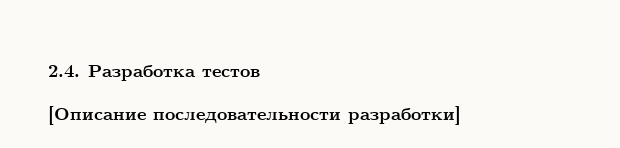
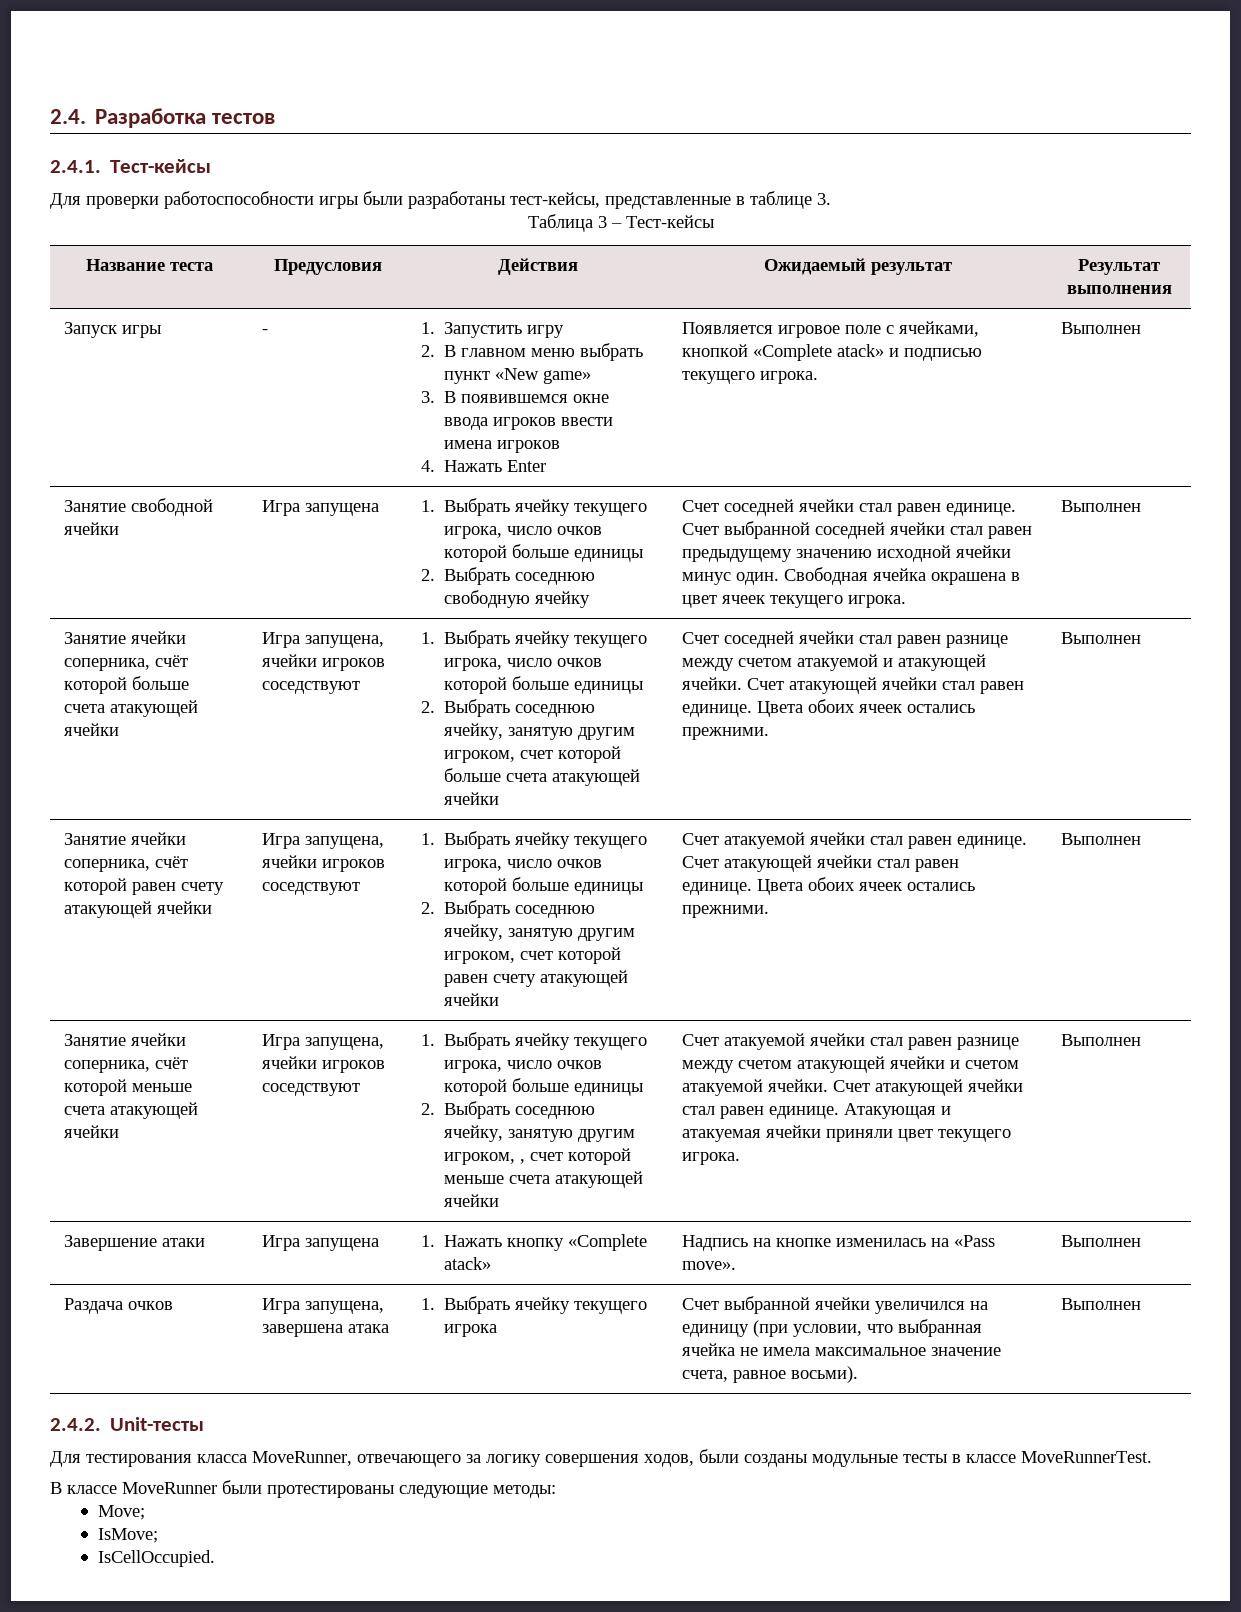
[48,106,461,125] [Описание последовательности разработки] -> [50,159,212,173] [50,191,831,209] [527,214,714,232] [86,259,213,271] [274,259,382,275] [498,258,578,275] [764,258,952,275] [1078,259,1160,275] [1066,285,1172,294] [64,322,162,338] [262,329,269,334] [421,322,565,338] [421,343,644,361] [444,368,592,384] [421,391,610,403] [444,417,614,430] [444,440,561,453] [421,460,547,472] [682,321,980,338] [682,344,983,361] [682,371,819,384] [1061,322,1142,334] [64,498,214,516] [64,522,120,535] [262,500,380,516] [421,498,648,516] [444,526,603,539] [444,544,644,562] [421,567,596,585] [444,590,591,608] [682,499,1017,516] [682,521,1033,539] [682,545,1012,562] [682,567,1021,585] [682,595,907,608] [1061,500,1142,512] [64,631,187,644] [64,655,189,671] [64,676,190,694] [64,700,199,717] [64,723,120,736] [262,632,385,648] [262,654,386,671] [262,681,361,694] [421,630,648,648] [444,658,603,671] [444,676,644,694] [421,699,596,717] [444,723,636,740] [444,746,622,763] [444,768,641,786] [444,792,500,805] [682,631,1009,648] [682,654,987,671] [682,677,1025,694] [682,699,976,717] [682,727,770,740] [1061,632,1142,644] [64,832,187,845] [64,856,189,872] [64,878,225,895] [64,901,213,918] [262,833,385,849] [262,855,386,872] [262,882,361,895] [421,831,648,849] [444,859,603,872] [444,877,644,895] [421,900,596,918] [444,924,636,941] [444,947,622,964] [444,970,629,987] [444,993,500,1006] [682,832,1028,849] [682,855,960,872] [682,877,976,895] [682,905,770,918] [1061,833,1142,845] [64,1033,187,1046] [64,1057,189,1073] [64,1079,193,1096] [64,1102,199,1119] [64,1125,120,1138] [262,1034,385,1050] [262,1056,386,1073] [262,1083,361,1096] [421,1032,648,1050] [444,1060,603,1073] [444,1078,644,1096] [421,1101,596,1119] [444,1125,636,1142] [444,1148,632,1165] [444,1171,644,1188] [444,1194,500,1207] [682,1033,1020,1050] [682,1056,1020,1073] [682,1079,1024,1096] [682,1103,952,1119] [682,1125,1012,1142] [682,1152,741,1165] [1061,1034,1142,1046] [64,1235,206,1251] [262,1235,380,1251] [421,1234,648,1251] [444,1257,492,1270] [682,1235,996,1251] [682,1261,737,1270] [1061,1235,1142,1247] [64,1298,174,1314] [262,1298,385,1314] [262,1324,390,1337] [421,1296,648,1314] [444,1324,498,1337] [682,1296,989,1314] [682,1319,983,1337] [682,1343,1002,1356] [682,1366,859,1383] [1061,1298,1142,1310] [50,1417,205,1431] [50,1449,1152,1467] [50,1480,556,1498] [97,1505,145,1520] [97,1528,158,1543] [97,1550,215,1567] 2.4.1. Тест-кейсы // Для проверки работоспособности игры были разработаны тест-кейсы, представленные в таблице 3. // Таблица 3 – Тест-кейсы // Название теста | Предусловия | Действия | Ожидаемый результат | Результат выполнения // Запуск игры | - | 1. Запустить игру // 2. В главном меню выбрать пункт «New game» // 3. В появившемся окне ввода игроков ввести имена игроков // 4. Нажать Enter | Появляется игровое поле с ячейками, кнопкой «Complete atack» и подписью текущего игрока. | Выполнен // Занятие свободной ячейки | Игра запущена | 1. Выбрать ячейку текущего игрока, число очков которой больше единицы // 2. Выбрать соседнюю свободную ячейку | Счет соседней ячейки стал равен единице. Счет выбранной соседней ячейки стал равен предыдущему значению исходной ячейки минус один. Свободная ячейка окрашена в цвет ячеек текущего игрока. | Выполнен // Занятие ячейки соперника, счёт которой больше счета атакующей ячейки | Игра запущена, ячейки игроков соседствуют | 1. Выбрать ячейку текущего игрока, число очков которой больше единицы // 2. Выбрать соседнюю ячейку, занятую другим игроком, счет которой больше счета атакующей ячейки | Счет соседней ячейки стал равен разнице между счетом атакуемой и атакующей ячейки. Счет атакующей ячейки стал равен единице. Цвета обоих ячеек остались прежними. | Выполнен // Занятие ячейки соперника, счёт которой равен счету атакующей ячейки | Игра запущена, ячейки игроков соседствуют | 1. Выбрать ячейку текущего игрока, число очков которой больше единицы // 2. Выбрать соседнюю ячейку, занятую другим игроком, счет которой равен счету атакующей ячейки | Счет атакуемой ячейки стал равен единице. Счет атакующей ячейки стал равен единице. Цвета обоих ячеек остались прежними. | Выполнен // Занятие ячейки соперника, счёт которой меньше счета атакующей ячейки | Игра запущена, ячейки игроков соседствуют | 1. Выбрать ячейку текущего игрока, число очков которой больше единицы // 2. Выбрать соседнюю ячейку, занятую другим игроком, , счет которой меньше счета атакующей ячейки | Счет атакуемой ячейки стал равен разнице между счетом атакующей ячейки и счетом атакуемой ячейки. Счет атакующей ячейки стал равен единице. Атакующая и атакуемая ячейки приняли цвет текущего игрока. | Выполнен // Завершение атаки | Игра запущена | 1. Нажать кнопку «Complete atack» | Надпись на кнопке изменилась на «Pass move». | Выполнен // Раздача очков | Игра запущена, завершена атака | 1. Выбрать ячейку текущего игрока | Счет выбранной ячейки увеличился на единицу (при условии, что выбранная ячейка не имела максимальное значение счета, равное восьми). | Выполнен // 2.4.2. Unit-тесты // Для тестирования класса MoveRunner, отвечающего за логику совершения ходов, были созданы модульные тесты в классе MoveRunnerTest. // В классе MoveRunner были протестированы следующие методы: // Move; // IsMove; // IsCellOccupied.

